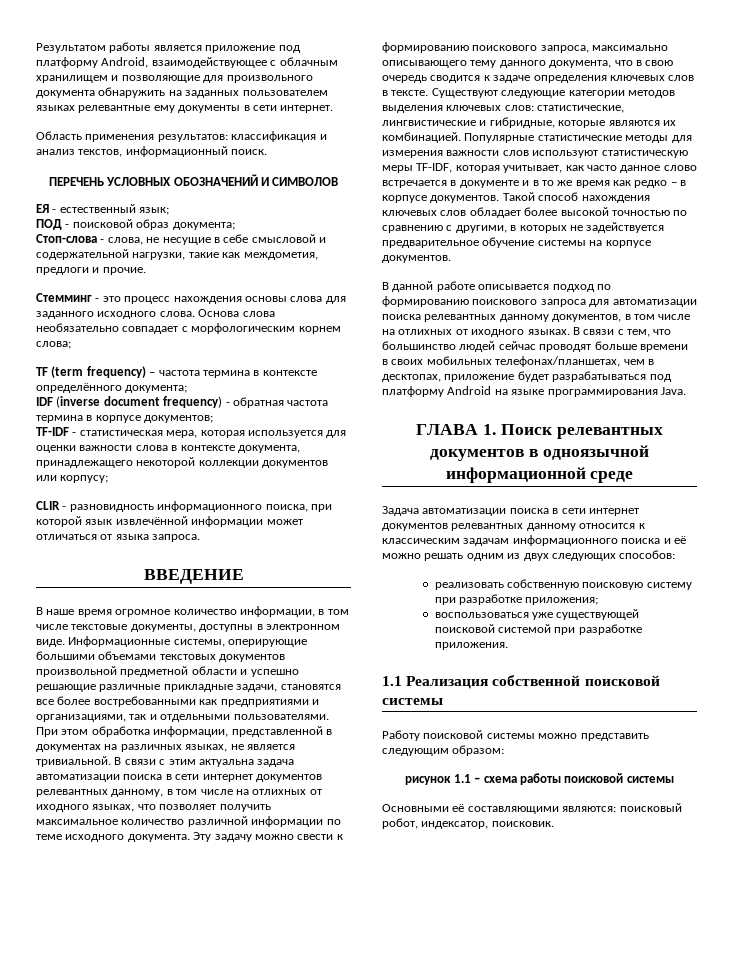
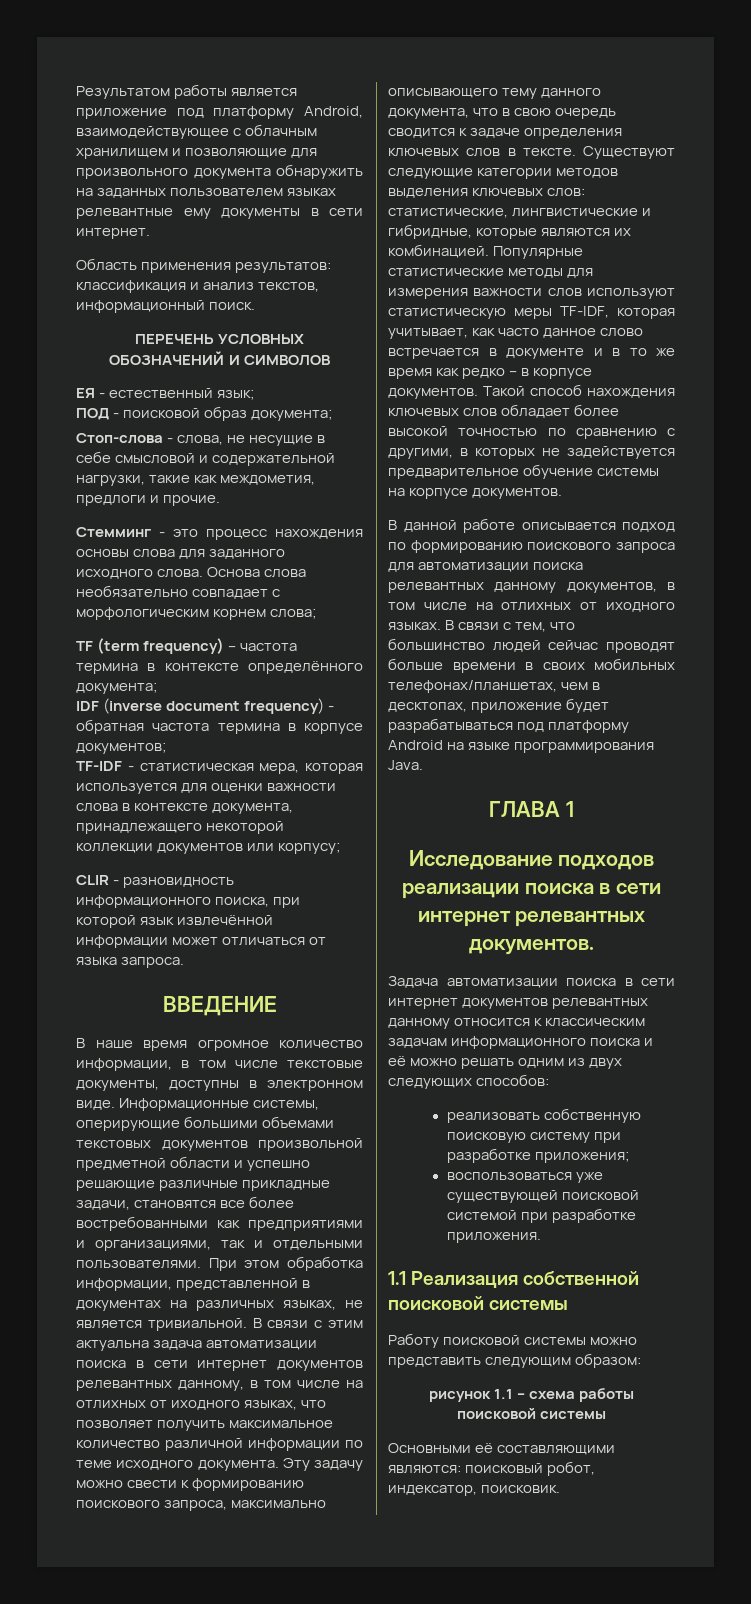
[483,424,663,439] [430,445,649,461] [445,467,634,483] 1. Поиск релевантных документов в одноязычной информационной среде -> [565,801,574,817] [408,850,655,870] [401,883,662,899] [417,911,646,927] [469,939,594,955] 1 // Исследование подходов реализации поиска в сети интернет релевантных документов.

